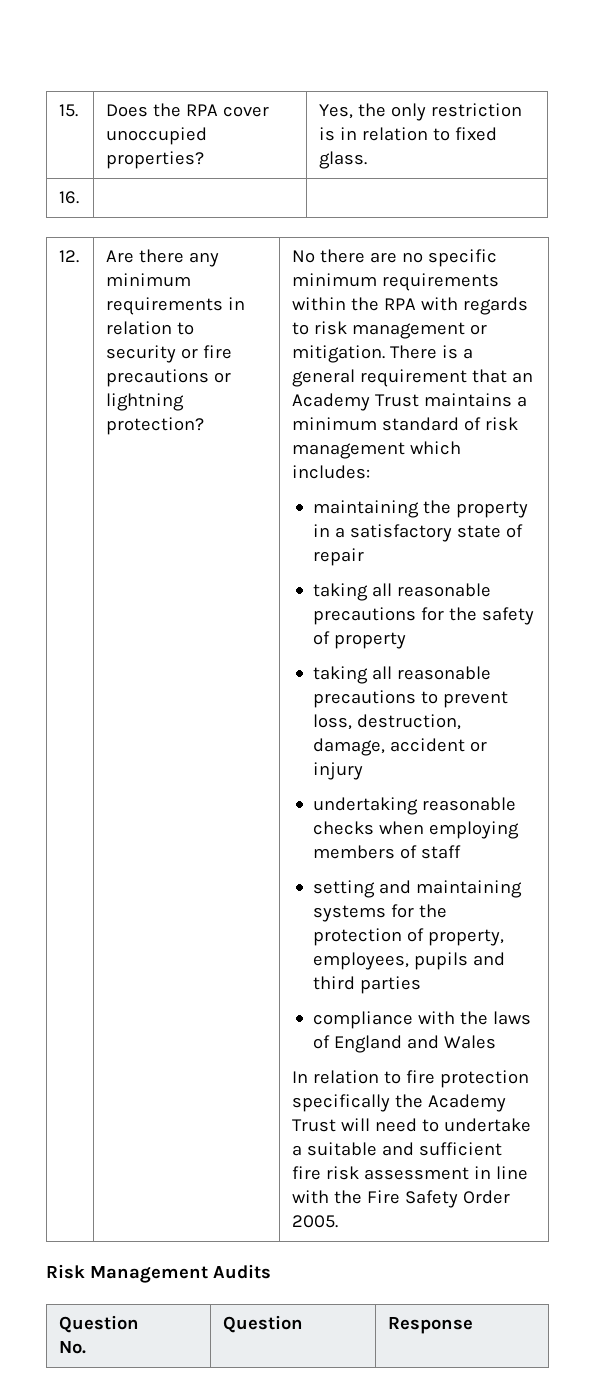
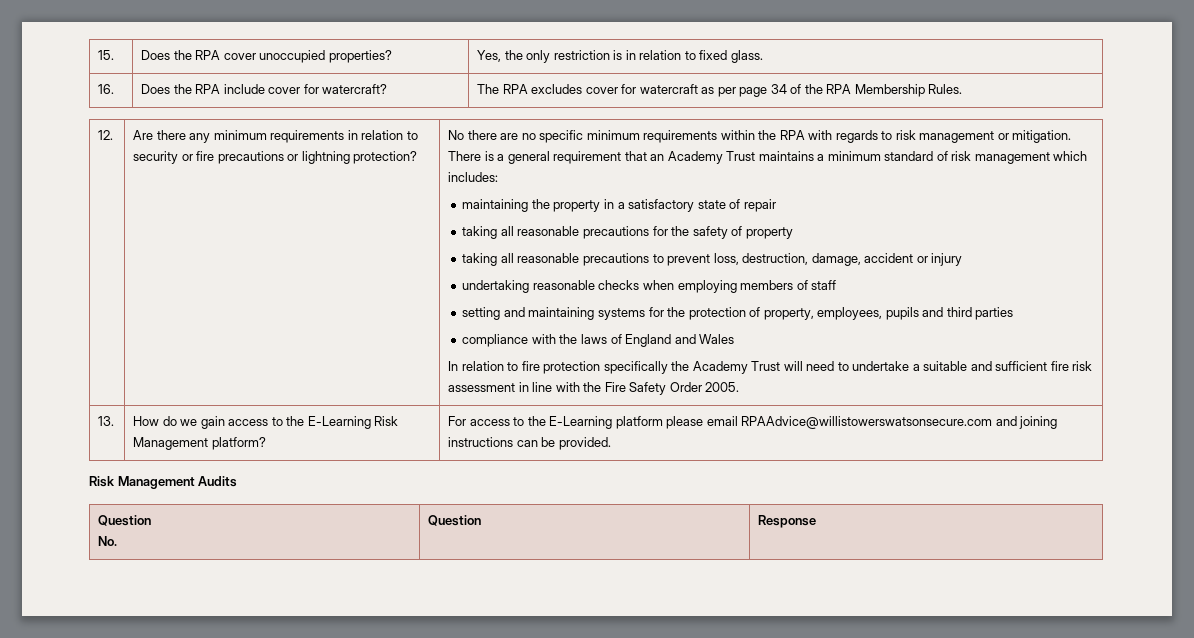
(80, 197) | -> [141,84,388,94] [477,84,963,97] Does the RPA include cover for watercraft? | The RPA excludes cover for watercraft as per page 34 of the RPA Membership Rules.
(339, 1221) none -> [98,416,115,426] [133,416,399,429] [133,437,266,450] [448,416,1058,429] [448,437,611,450] // 13. | How do we gain access to the E-Learning Risk Management platform? | For access to the E-Learning platform please email RPAAdvice@willistowerswatsonsecure.com and joining instructions can be provided.

